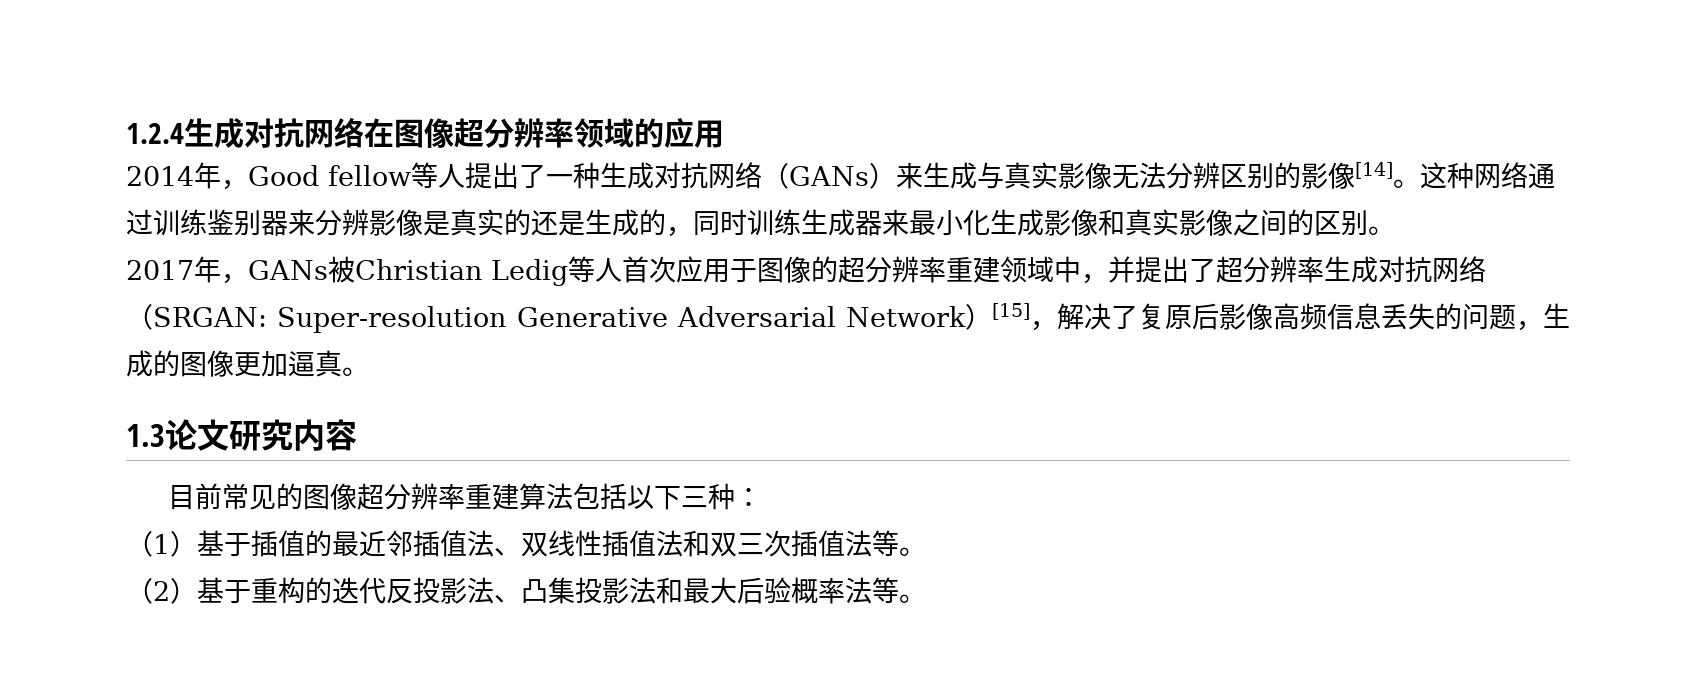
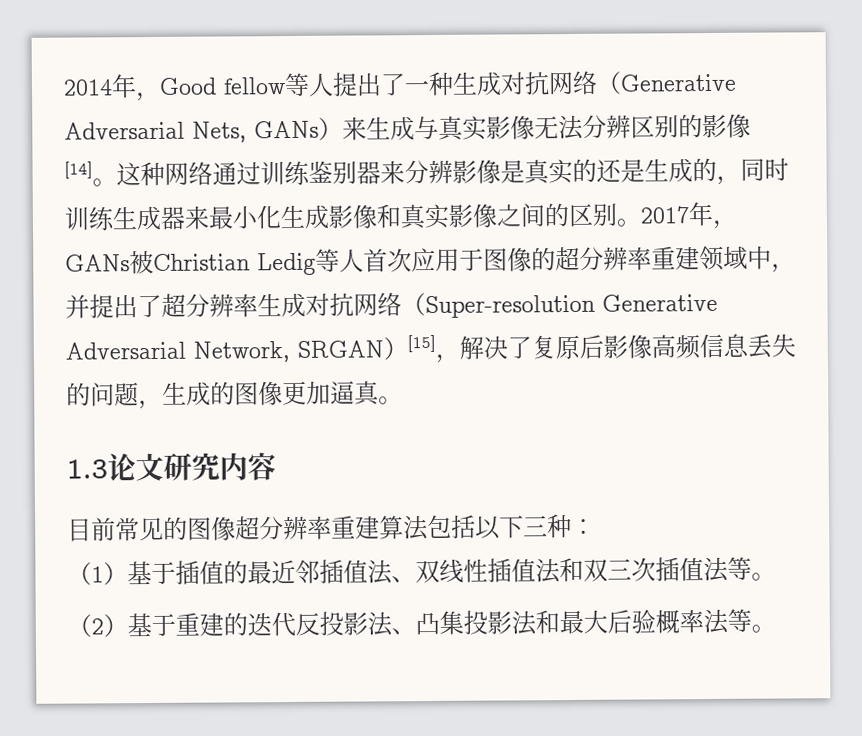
[126,118,724,148] 1.2.4生成对抗网络在图像超分辨率领域的应用 // -> (63, 87) none
(789, 176) none -> [620,73,737,92] [64,121,247,143] Generative Adversarial Nets,
(1395, 230) // -> (641, 222) none
[153,307,267,327] SRGAN: -> (426, 305) none
[846,306,966,327] Network -> [193,340,384,363] Network, SRGAN
[278,577,305,604] 构 -> [199,612,224,637] 建

